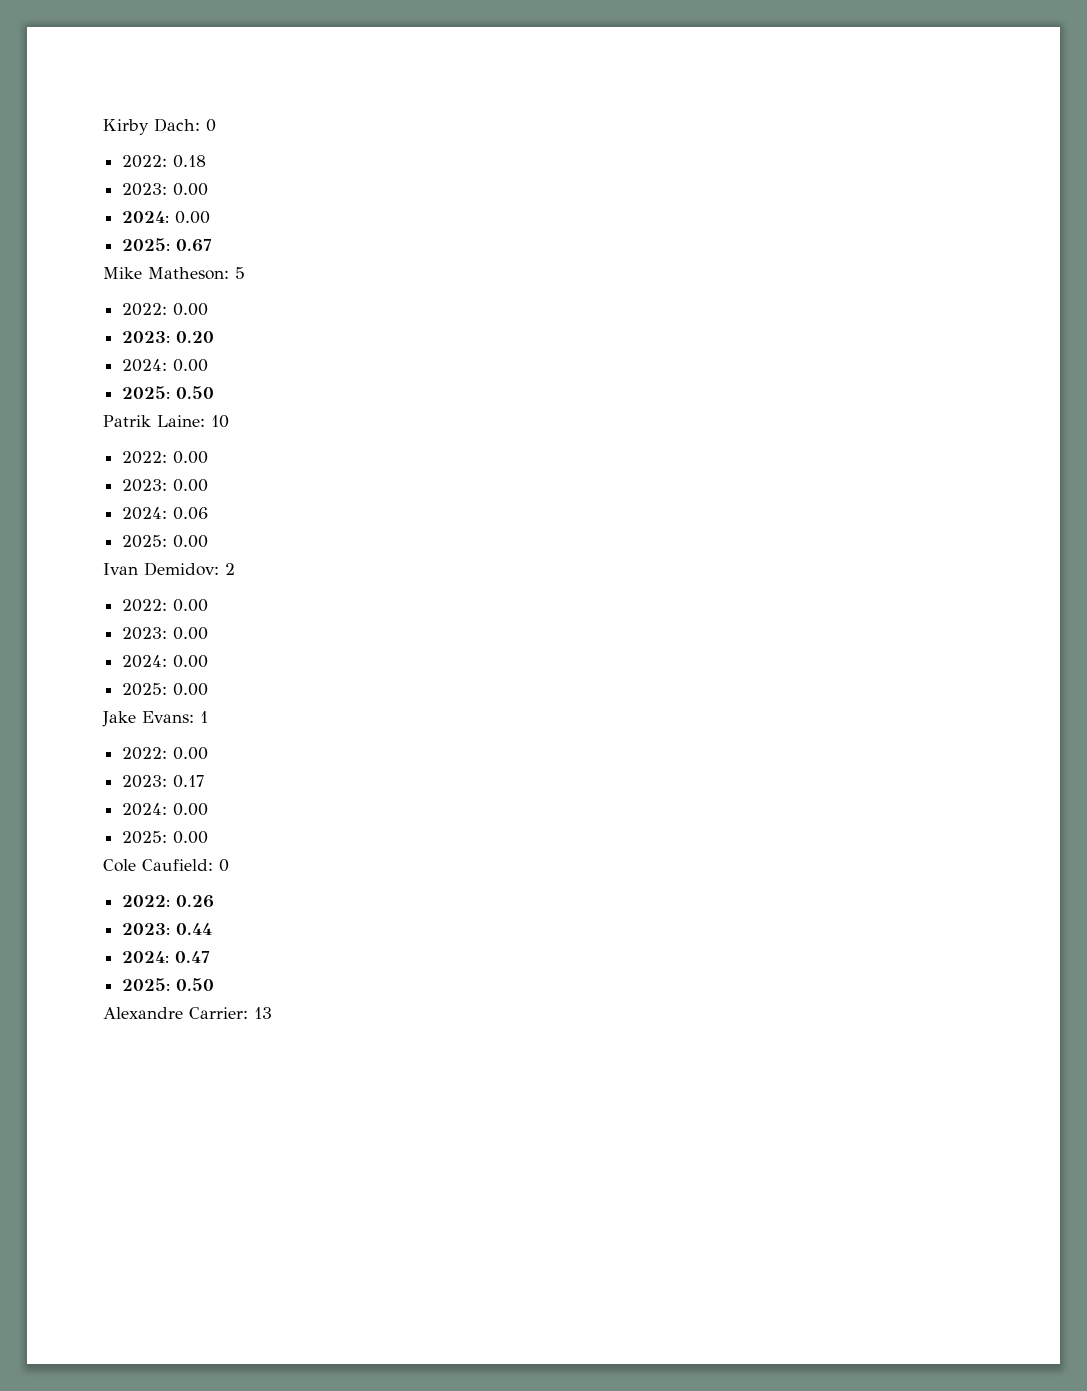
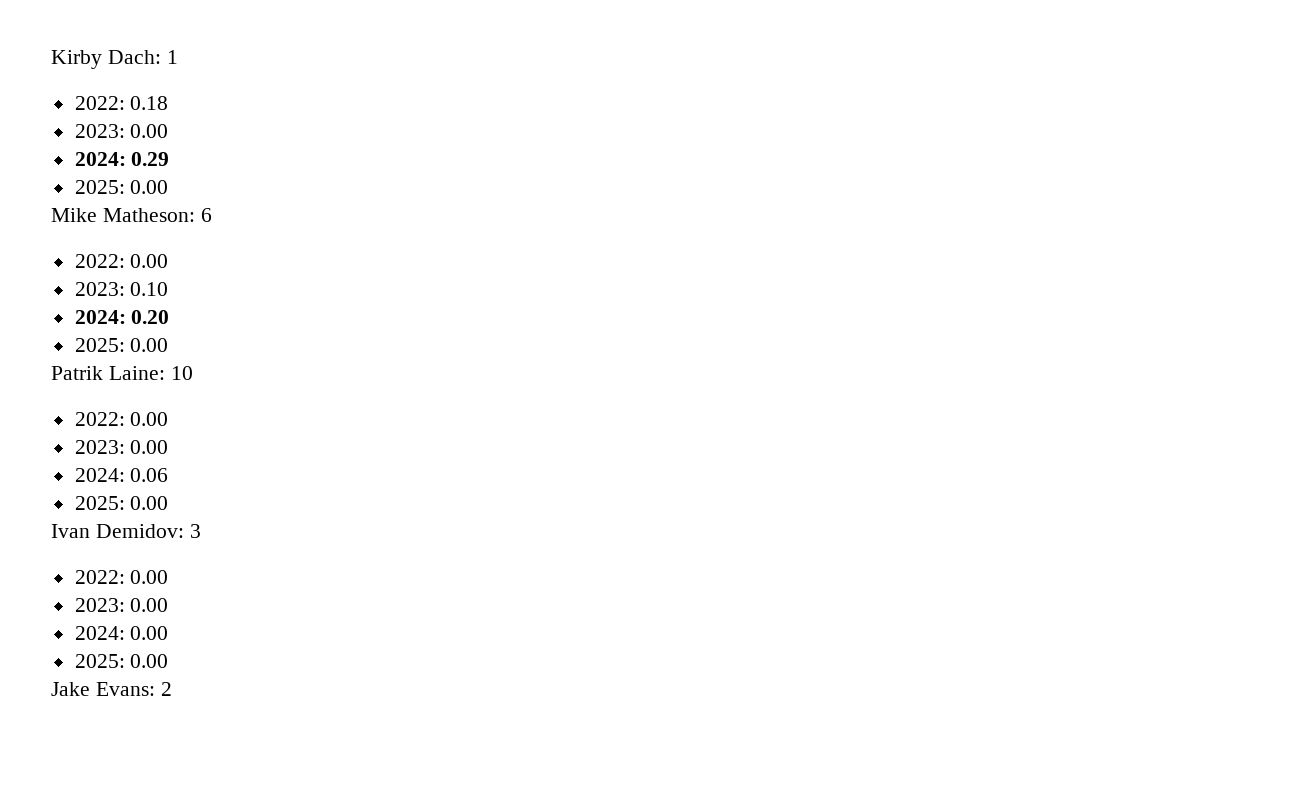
[206,119,216,132] 0 -> [166,50,178,64] 1
[175,211,211,224] [122,238,213,252] 0.00 // 2025: 0.67 -> [131,152,170,166] [74,180,169,194] 0.29 // 2025: 0.00
[235,267,245,279] [122,303,209,316] [122,331,171,343] 5 // 2022: 0.00 // 2023: -> [200,208,212,222] [74,254,169,268] [74,282,169,296] [74,310,126,324] 6 // 2022: 0.00 // 2023: 0.10 // 2024:
[122,359,209,372] [122,386,215,399] 2024: 0.00 // 2025: 0.50 -> [74,338,169,352] 2025: 0.00
[225,563,235,575] 2 -> [189,524,201,538] 3
[200,711,208,723] [122,747,209,760] [122,775,205,788] [122,803,209,816] [122,831,209,844] [103,859,229,872] [122,895,215,908] [122,923,213,935] [122,951,211,963] [122,978,215,991] [103,1007,272,1019] 1 // 2022: 0.00 // 2023: 0.17 // 2024: 0.00 // 2025: 0.00 // Cole Caufield: 0 // 2022: 0.26 // 2023: 0.44 // 2024: 0.47 // 2025: 0.50 // Alexandre Carrier: 13 -> [160,682,172,696] 2

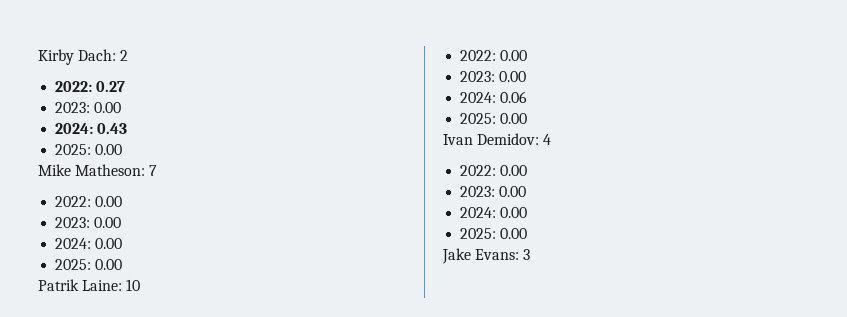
[166,50,178,64] [74,96,169,110] [74,124,169,138] [74,152,170,166] 1 // 2022: 0.18 // 2023: 0.00 // 2024: 0.29 -> [120,50,129,61] [55,81,126,92] [55,102,122,113] [55,123,128,134] 2 // 2022: 0.27 // 2023: 0.00 // 2024: 0.43
[200,208,212,222] [74,254,169,268] [74,282,169,296] [74,310,170,324] 6 // 2022: 0.00 // 2023: 0.10 // 2024: 0.20 -> [149,165,158,176] [55,196,123,207] [55,217,122,228] [55,238,123,249] 7 // 2022: 0.00 // 2023: 0.00 // 2024: 0.00
[189,524,201,538] 3 -> [543,134,552,145] 4
[160,682,172,696] 2 -> [523,249,531,260] 3

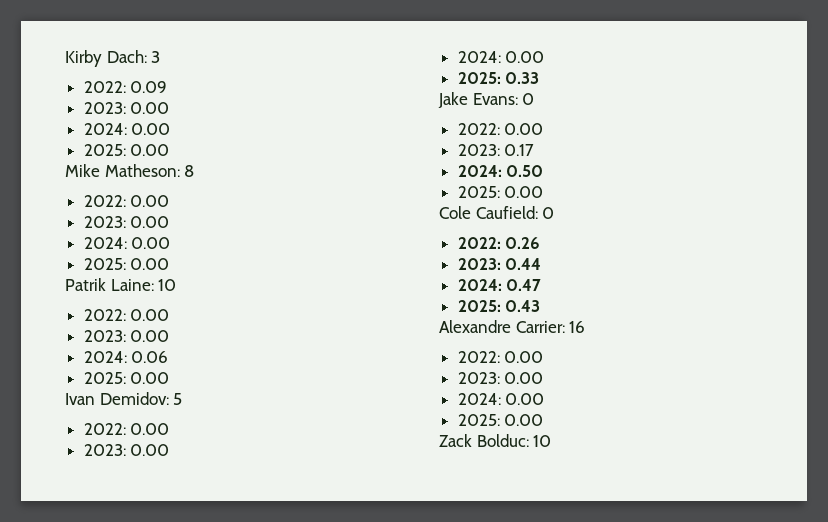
[120,50,129,61] [55,81,126,92] [55,102,122,113] [55,123,128,134] 2 // 2022: 0.27 // 2023: 0.00 // 2024: 0.43 -> [151,51,161,63] [83,81,168,93] [83,102,170,114] [83,123,171,135] 3 // 2022: 0.09 // 2023: 0.00 // 2024: 0.00
[149,165,158,176] 7 -> [184,165,195,177] 8
[543,134,552,145] [460,165,528,176] [460,186,527,197] [460,207,528,218] [460,228,528,239] [442,248,531,264] 4 // 2022: 0.00 // 2023: 0.00 // 2024: 0.00 // 2025: 0.00 // Jake Evans: 3 -> [173,393,183,405] [83,423,170,435] [83,444,170,456] [457,51,545,63] [457,72,540,84] [438,92,535,108] [457,123,544,135] [457,144,535,156] [457,165,544,177] [457,186,544,198] [439,206,555,219] [457,237,541,249] [457,258,542,270] [457,279,542,291] [457,300,541,312] [439,320,586,333] [457,351,544,363] [457,372,544,384] [457,393,545,405] [457,414,544,426] [439,434,552,447] 5 // 2022: 0.00 // 2023: 0.00 // 2024: 0.00 // 2025: 0.33 // Jake Evans: 0 // 2022: 0.00 // 2023: 0.17 // 2024: 0.50 // 2025: 0.00 // Cole Caufield: 0 // 2022: 0.26 // 2023: 0.44 // 2024: 0.47 // 2025: 0.43 // Alexandre Carrier: 16 // 2022: 0.00 // 2023: 0.00 // 2024: 0.00 // 2025: 0.00 // Zack Bolduc: 10

